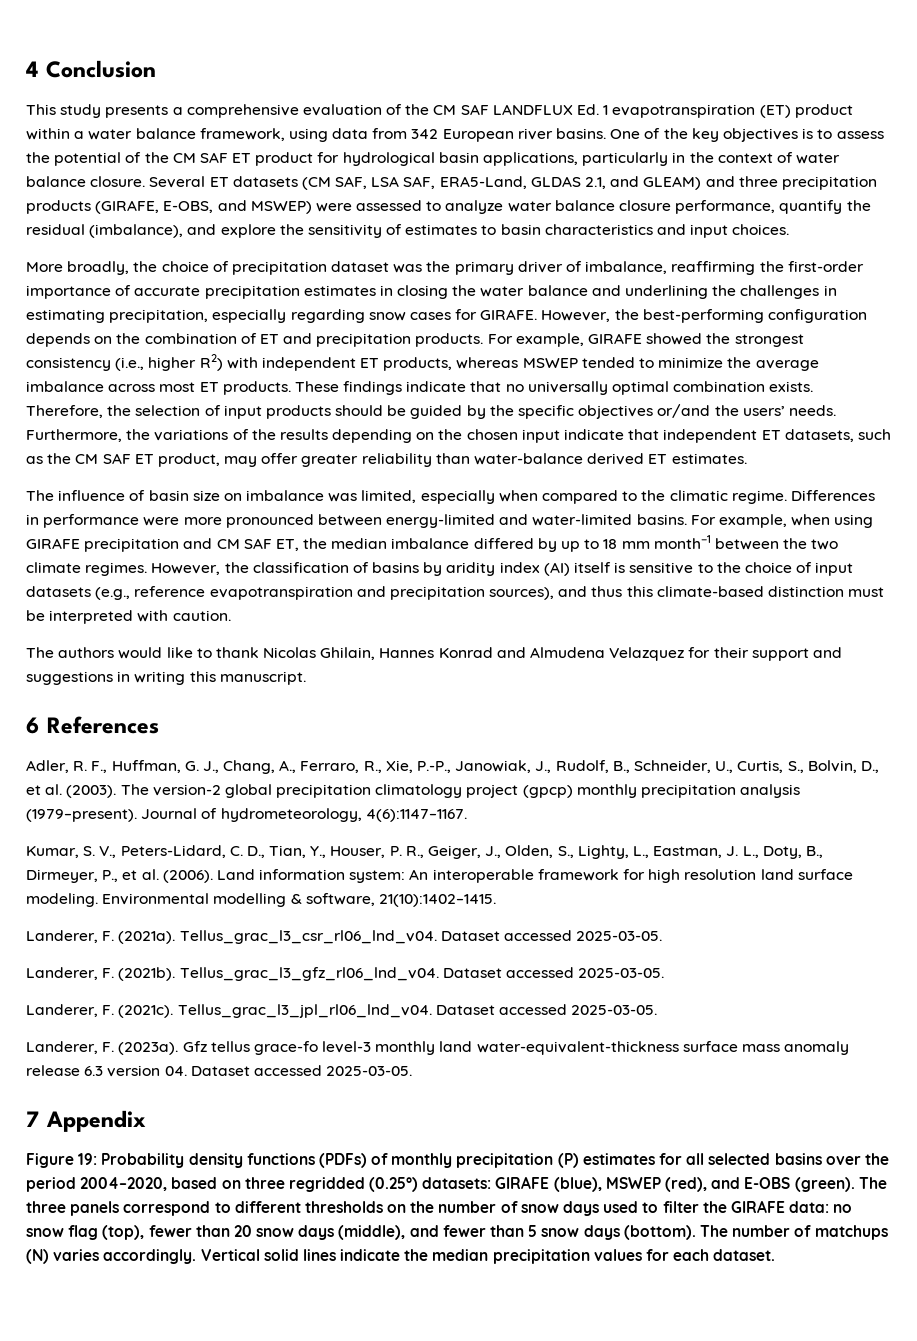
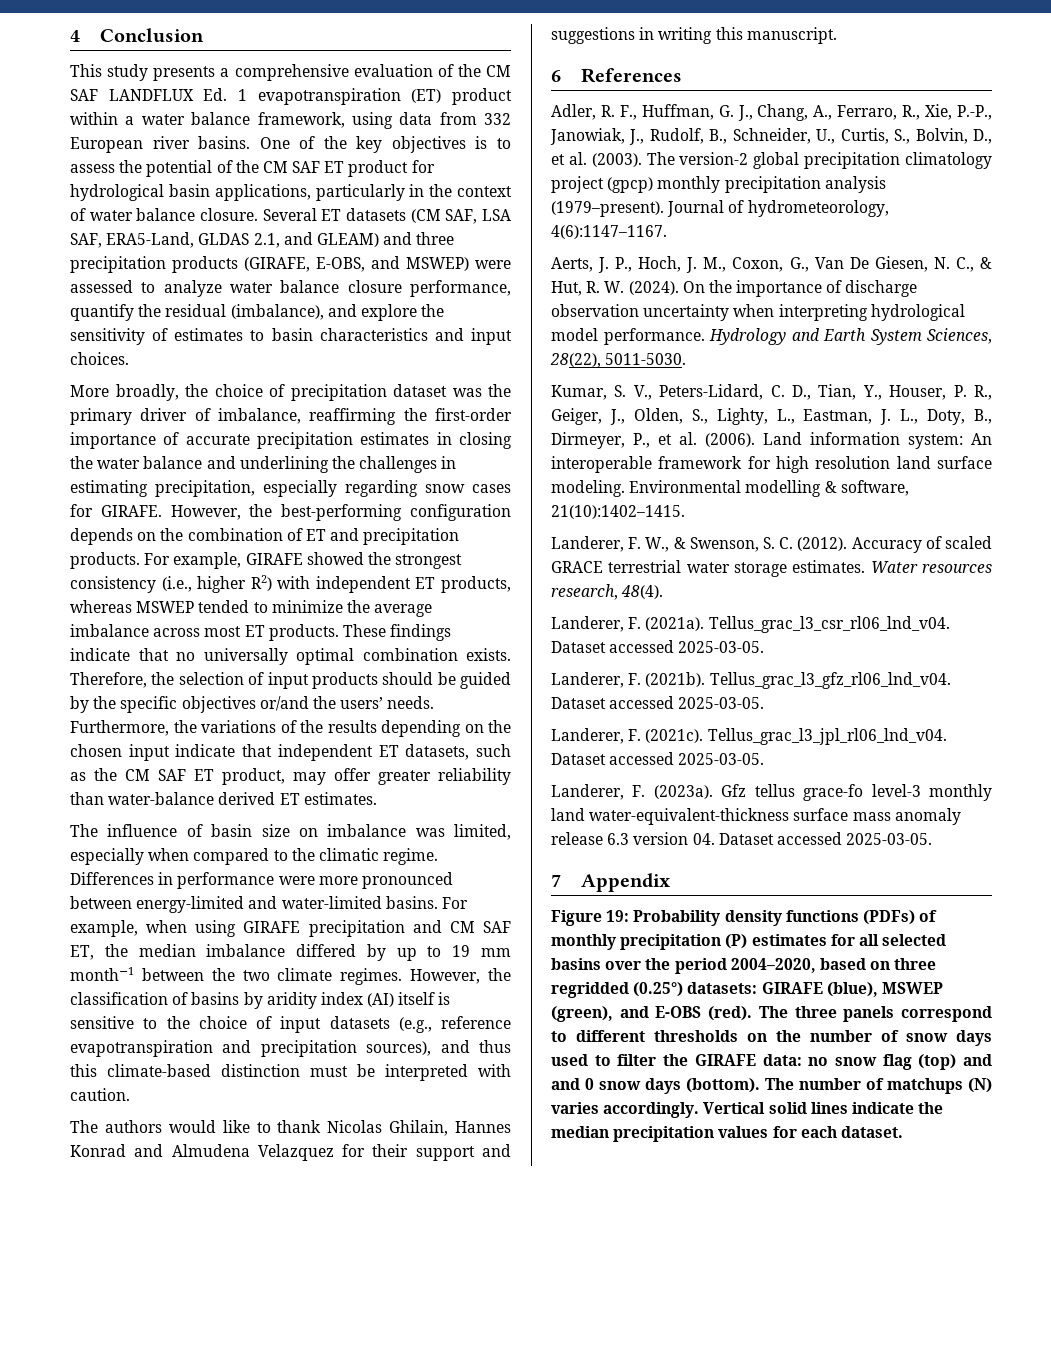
[411,129,439,139] 342 -> [484,113,511,125] 332
[603,539,618,549] 18 -> [452,945,471,957] 19
(467, 815) none -> [551,256,992,273] [551,280,918,297] [551,304,965,321] [551,328,992,345] [550,353,687,368] // Aerts, J. P., Hoch, J. M., Coxon, G., Van De Giesen, N. C., & Hut, R. W. (2024). On the importance of discharge observation uncertainty when interpreting hydrological model performance. Hydrology and Earth System Sciences, 28(22), 5011-5030.
(496, 900) none -> [551,536,992,553] [551,560,992,577] [551,584,664,600] // Landerer, F. W., & Swenson, S. C. (2012). Accuracy of scaled GRACE terrestrial water storage estimates. Water resources research, 48(4).
[665,1177,708,1192] (red), -> [551,1006,613,1022] (green),
[794,1177,855,1192] (green). -> [708,1006,753,1021] (red).
[102,1225,538,1240] (top), fewer than 20 snow days (middle), and fewer than 5 -> [918,1054,992,1070] [551,1078,594,1090] (top) and and 0

